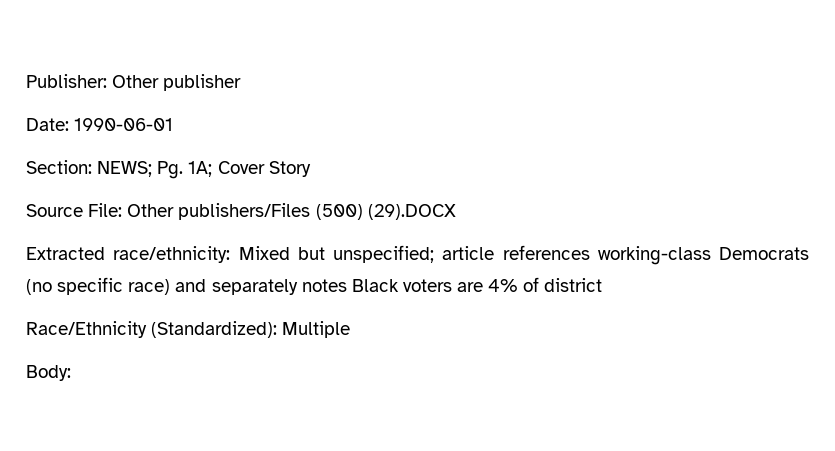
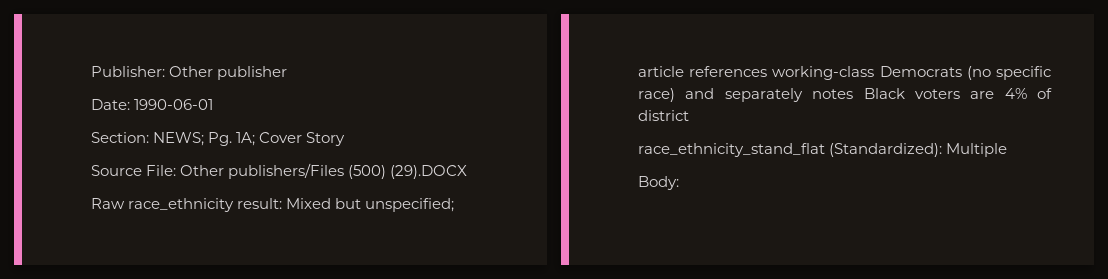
[26,246,231,263] Extracted race/ethnicity: -> [91,198,283,212] Raw race_ethnicity result:
[26,321,147,338] Race/Ethnicity -> [638,143,825,157] race_ethnicity_stand_flat

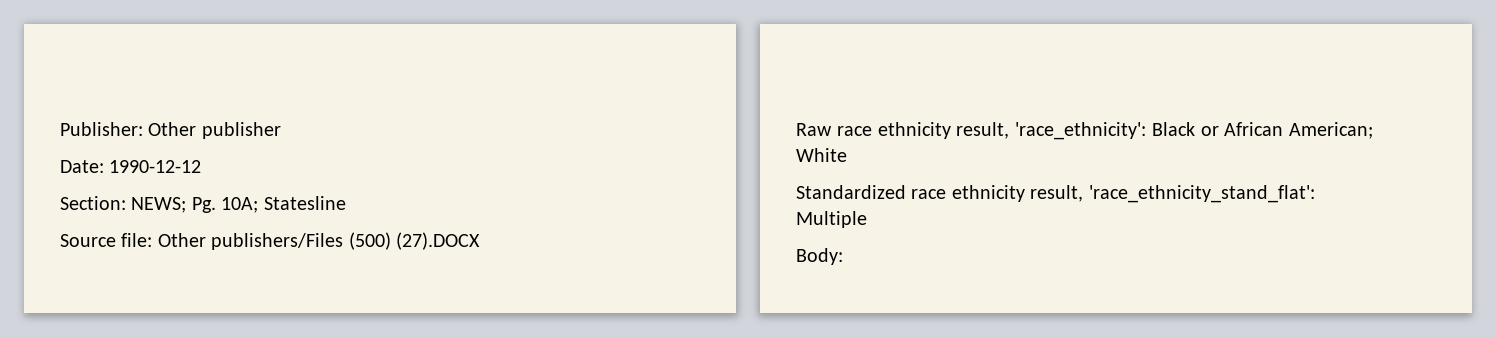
[134,99,214,110] 1990-06-01 -> [109,160,202,173] 1990-12-12
[236,132,346,146] 1A; Cover Story -> [221,196,346,213] 10A; Statesline
[146,165,177,176] File: -> [121,233,153,247] file:
[390,165,468,179] (29).DOCX -> [396,232,480,250] (27).DOCX
[128,198,455,212] [638,66,1051,80] [638,88,1052,102] [638,110,689,121] [638,143,943,157] race_ethnicity result: Mixed but unspecified; article references working-class Democrats (no specific race) and separately notes Black voters are 4% of district // race_ethnicity_stand_flat (Standardized): -> [836,122,1373,140] [796,148,847,162] [796,185,1315,203] race ethnicity result, 'race_ethnicity': Black or African American; White // Standardized race ethnicity result, 'race_ethnicity_stand_flat':

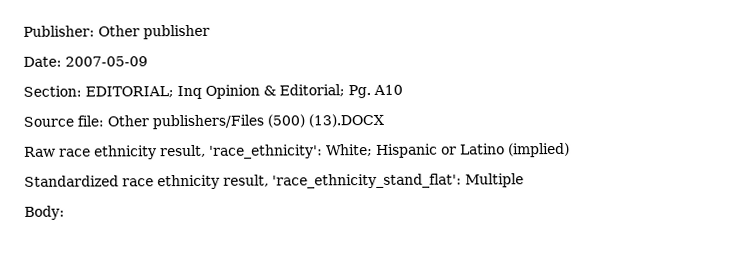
[109,160,202,173] 1990-12-12 -> [65,56,148,67] 2007-05-09
[131,196,346,213] NEWS; Pg. 10A; Statesline -> [85,84,403,100] EDITORIAL; Inq Opinion & Editorial; Pg. A10
[396,232,480,250] (27).DOCX -> [308,113,384,128] (13).DOCX
[1151,122,1373,139] [796,148,847,162] Black or African American; White -> [326,142,570,158] White; Hispanic or Latino (implied)

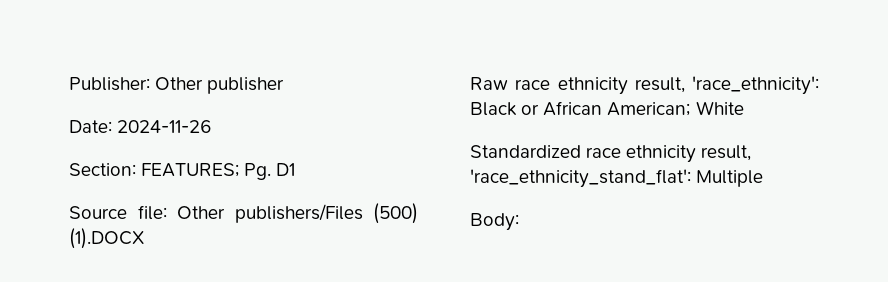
[65,56,148,67] 2007-05-09 -> [117,120,212,133] 2024-11-26
[85,84,403,100] EDITORIAL; Inq Opinion & Editorial; Pg. A10 -> [141,163,296,180] FEATURES; Pg. D1
[308,113,384,128] (13).DOCX -> [69,228,144,249] (1).DOCX
[326,142,570,158] White; Hispanic or Latino (implied) -> [470,101,744,116] Black or African American; White

